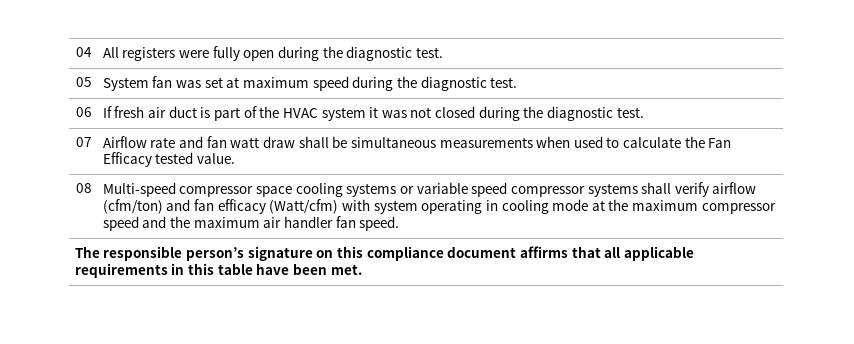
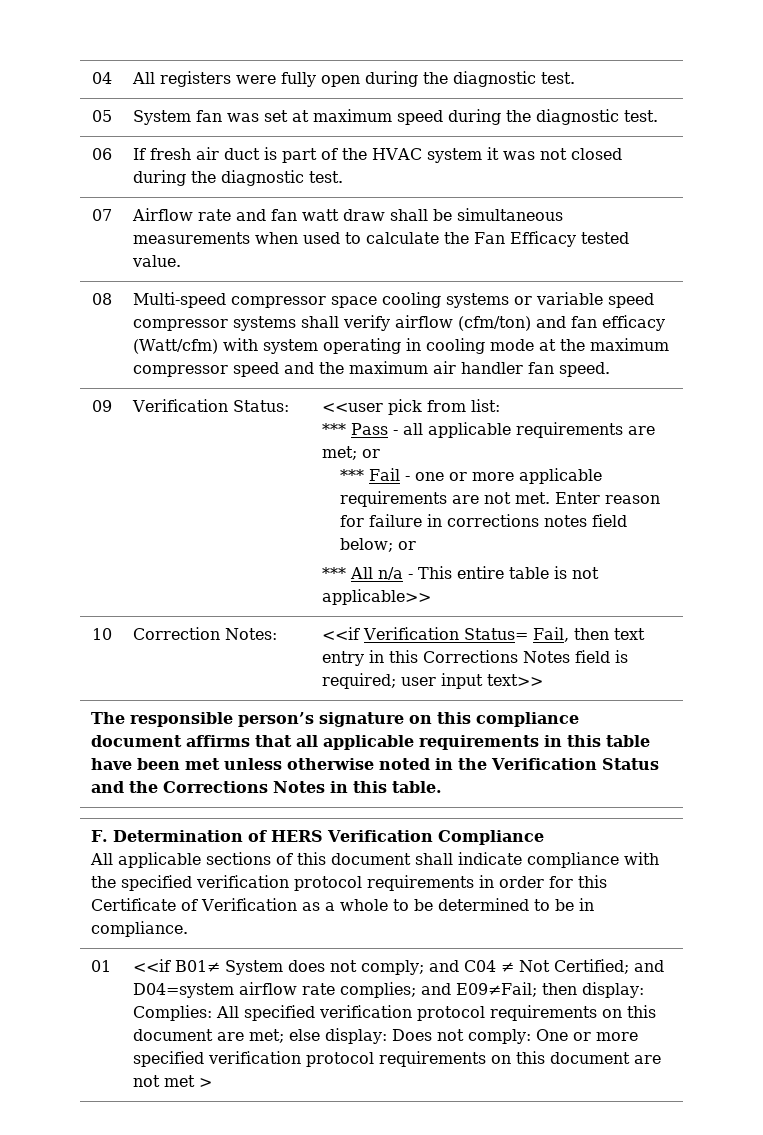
(400, 223) none -> [91,400,112,412] [131,399,289,412] [321,399,500,415] [321,422,655,438] [321,446,380,460] [340,468,603,484] [340,491,661,507] [340,514,628,527] [340,538,417,552] [321,566,599,580] [321,589,431,605] [91,628,112,640] [132,627,277,640] [321,627,645,642] [321,650,628,666] [321,673,543,689] // 09 | Verification Status: | <<user pick from list: // *** Pass - all applicable requirements are met; or // *** Fail - one or more applicable requirements are not met. Enter reason for failure in corrections notes field below; or // *** All n/a - This entire table is not applicable>> // 10 | Correction Notes: | <<if Verification Status= Fail, then text entry in this Corrections Notes field is required; user input text>>
[330,264,362,275] met. -> [184,758,659,770] [90,781,442,793] [90,830,544,845] [89,852,659,868] [90,875,607,891] [90,898,594,911] [90,921,188,937] [90,960,111,972] [132,959,664,975] [132,982,644,998] [132,1005,656,1021] [132,1028,638,1044] [132,1051,661,1067] [132,1075,212,1087] met unless otherwise noted in the Verification Status and the Corrections Notes in this table. // F. Determination of HERS Verification Compliance // All applicable sections of this document shall indicate compliance with the specified verification protocol requirements in order for this Certificate of Verification as a whole to be determined to be in compliance. // 01 | <<if B01≠ System does not comply; and C04 ≠ Not Certified; and D04=system airflow rate complies; and E09≠Fail; then display: Complies: All specified verification protocol requirements on this document are met; else display: Does not comply: One or more specified verification protocol requirements on this document are not met >

